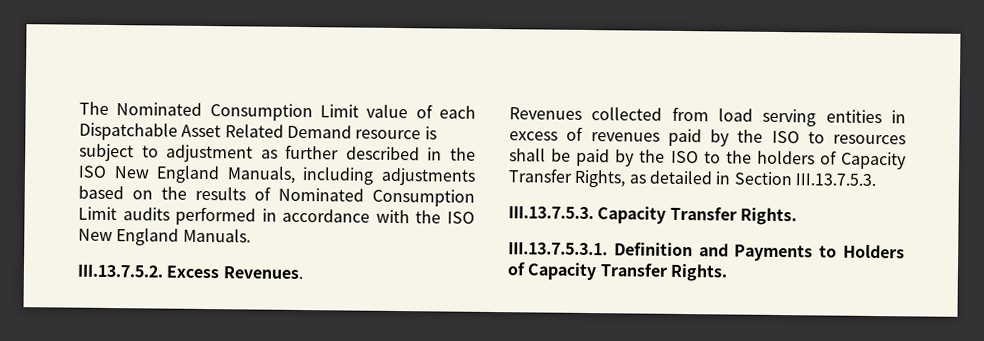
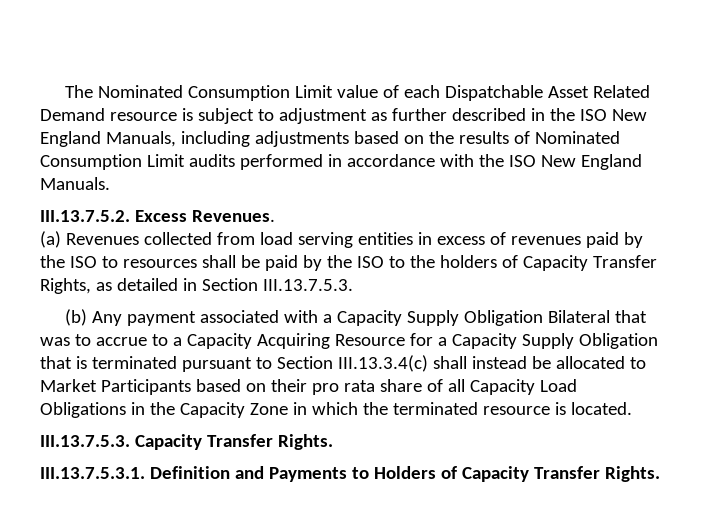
(303, 273) none -> [40,231,61,248] (a)
(876, 180) none -> [65,309,648,326] [40,333,658,349] [40,355,646,372] [40,379,577,395] [40,402,632,418] // (b) Any payment associated with a Capacity Supply Obligation Bilateral that was to accrue to a Capacity Acquiring Resource for a Capacity Supply Obligation that is terminated pursuant to Section III.13.3.4(c) shall instead be allocated to Market Participants based on their pro rata share of all Capacity Load Obligations in the Capacity Zone in which the terminated resource is located.

